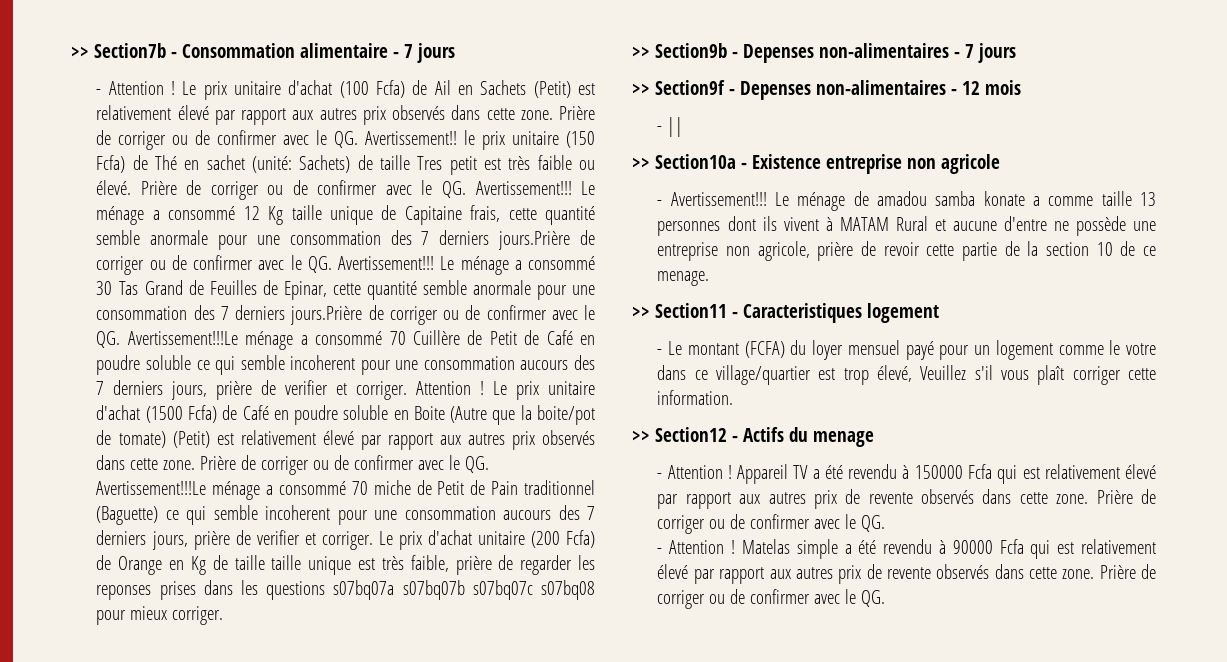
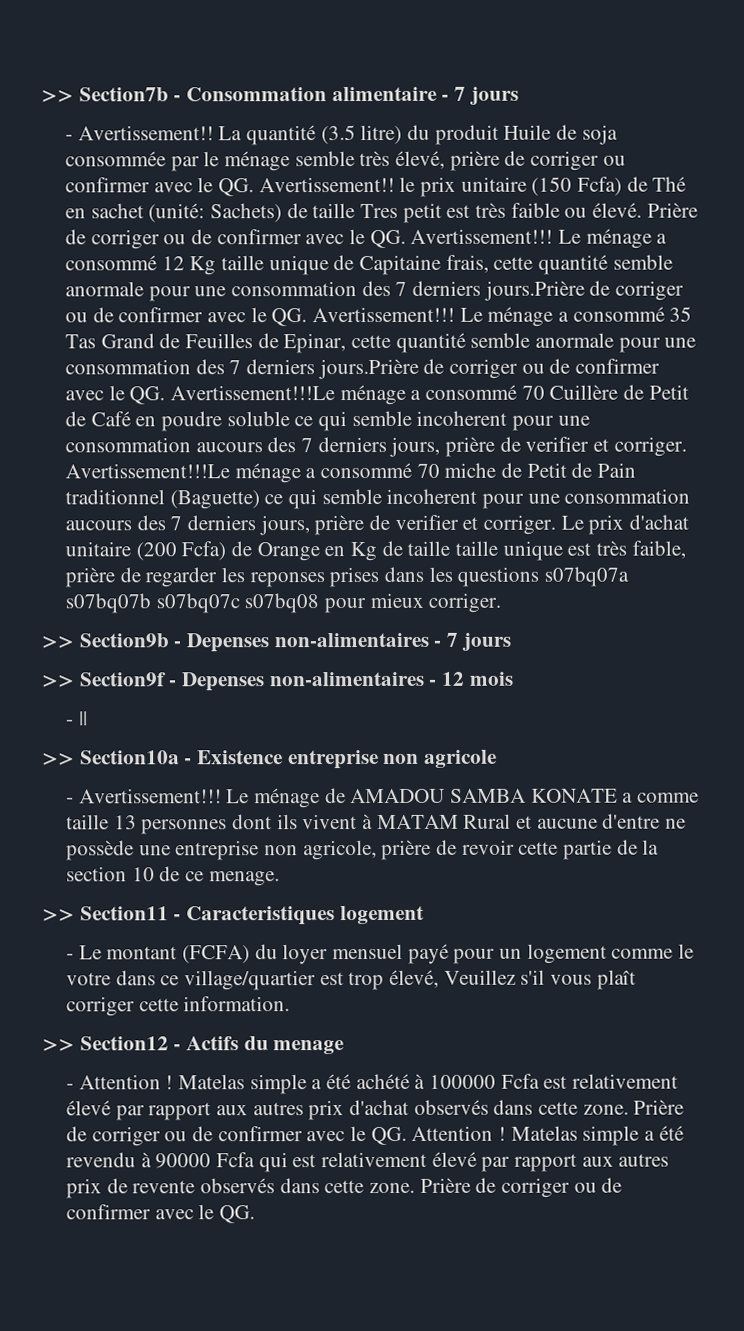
[108,80,596,100] [96,105,596,125] [96,130,211,150] Attention ! Le prix unitaire d'achat (100 Fcfa) de Ail en Sachets (Petit) est relativement élevé par rapport aux autres prix observés dans cette zone. Prière de corriger ou de -> [77,124,618,146] [64,150,626,172] Avertissement!! La quantité (3.5 litre) du produit Huile de soja consommée par le ménage semble très élevé, prière de corriger ou
[96,281,113,295] 30 -> [669,306,693,322] 35
[416,381,596,400] [96,405,595,425] [96,430,596,450] [96,455,490,475] Attention ! Le prix unitaire d'achat (1500 Fcfa) de Café en poudre soluble en Boite (Autre que la boite/pot de tomate) (Petit) est relativement élevé par rapport aux autres prix observés dans cette zone. Prière de corriger ou de confirmer avec le QG. -> (687, 446) none
[877,191,1025,206] amadou samba konate -> [350,788,618,804] AMADOU SAMBA KONATE
[737,464,1156,484] [657,489,913,509] Appareil TV a été revendu à 150000 Fcfa qui est relativement élevé par rapport aux autres prix de revente -> [177,1073,678,1095] [65,1099,409,1121] Matelas simple a été achété à 100000 Fcfa est relativement élevé par rapport aux autres prix d'achat
[657,548,663,554] // - -> (407, 1136) none

